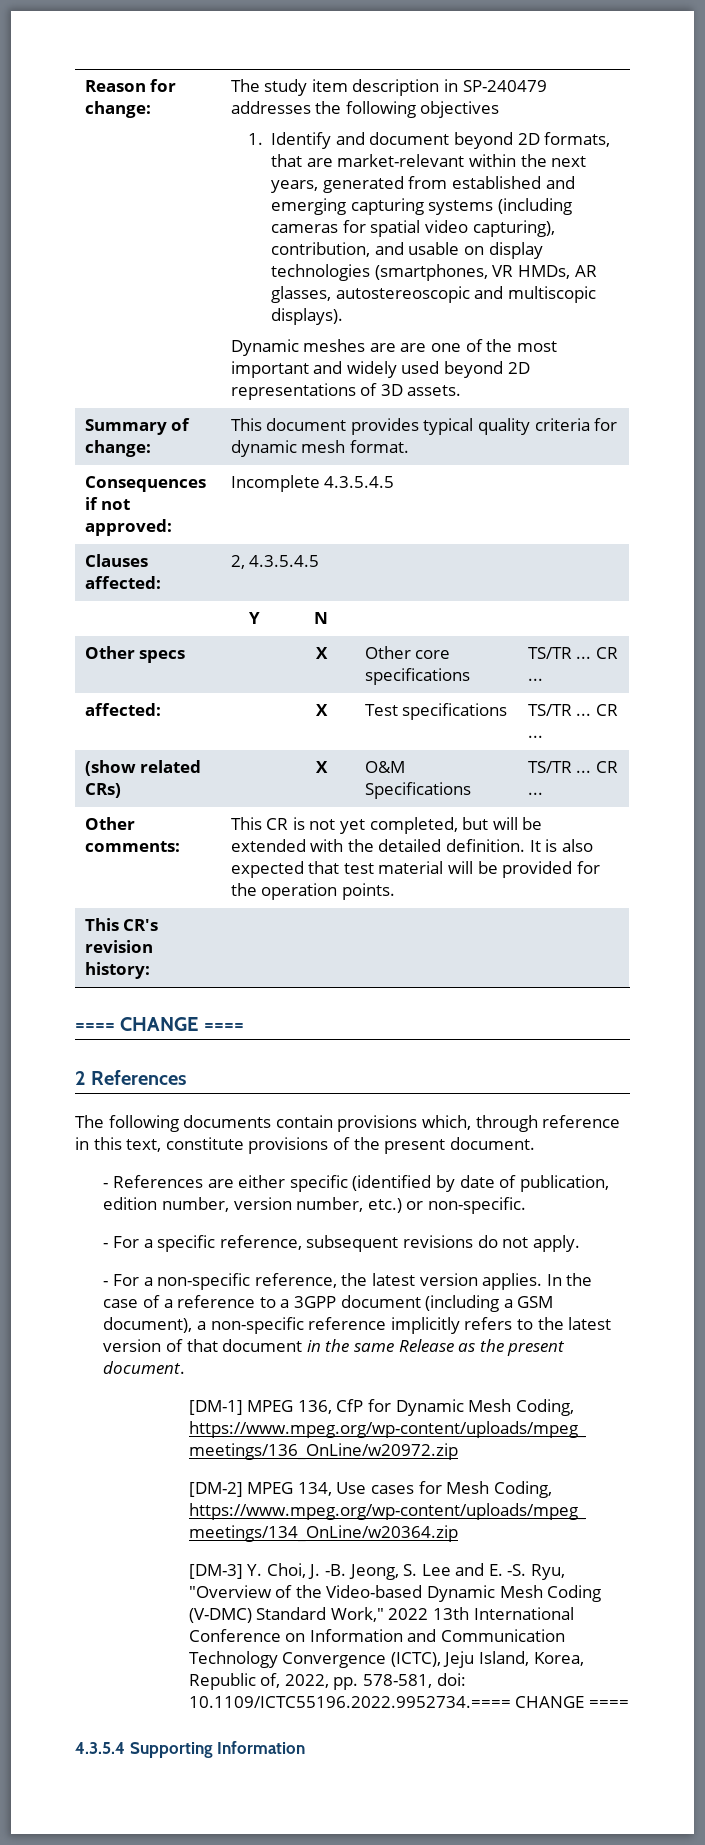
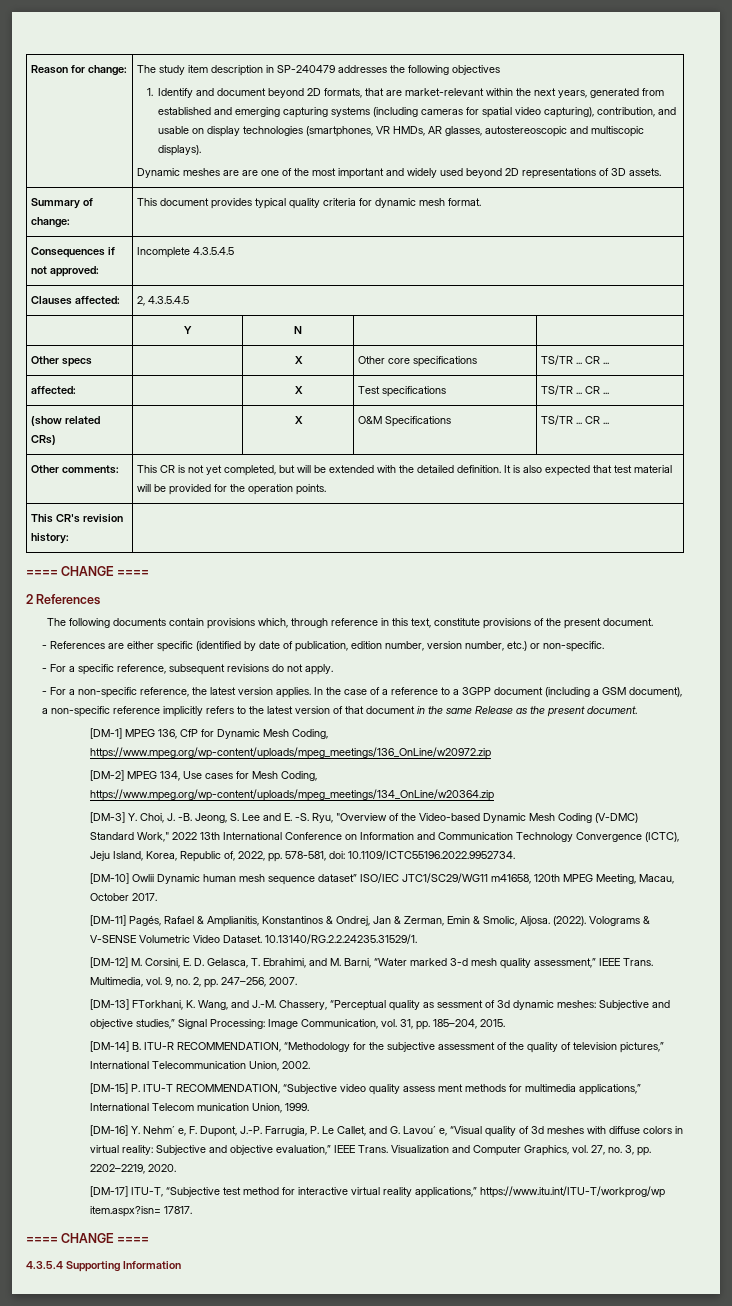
[188,1696,511,1708] 10.1109/ICTC55196.2022.9952734.==== -> [347,850,515,860] [89,873,674,885] [89,893,157,901] [89,915,650,927] [89,934,417,944] [89,957,653,969] [89,977,297,988] [89,999,670,1011] [89,1019,505,1030] [89,1041,664,1053] [89,1061,310,1071] [89,1083,641,1095] [89,1103,309,1113] [89,1125,683,1137] [89,1145,651,1156] [89,1164,176,1174] [89,1186,665,1198] [89,1206,192,1217] [26,1237,58,1243] 10.1109/ICTC55196.2022.9952734. // [DM-10] Owlii Dynamic human mesh sequence dataset” ISO/IEC JTC1/SC29/WG11 m41658, 120th MPEG Meeting, Macau, October 2017. // [DM-11] Pagés, Rafael & Amplianitis, Konstantinos & Ondrej, Jan & Zerman, Emin & Smolic, Aljosa. (2022). Volograms & V-SENSE Volumetric Video Dataset. 10.13140/RG.2.2.24235.31529/1. // [DM-12] M. Corsini, E. D. Gelasca, T. Ebrahimi, and M. Barni, “Water marked 3-d mesh quality assessment,” IEEE Trans. Multimedia, vol. 9, no. 2, pp. 247–256, 2007. // [DM-13] FTorkhani, K. Wang, and J.-M. Chassery, “Perceptual quality as sessment of 3d dynamic meshes: Subjective and objective studies,” Signal Processing: Image Communication, vol. 31, pp. 185–204, 2015. // [DM-14] B. ITU-R RECOMMENDATION, “Methodology for the subjective assessment of the quality of television pictures,” International Telecommunication Union, 2002. // [DM-15] P. ITU-T RECOMMENDATION, “Subjective video quality assess ment methods for multimedia applications,” International Telecom munication Union, 1999. // [DM-16] Y. Nehm´ e, F. Dupont, J.-P. Farrugia, P. Le Callet, and G. Lavou´ e, “Visual quality of 3d meshes with diffuse colors in virtual reality: Subjective and objective evaluation,” IEEE Trans. Visualization and Computer Graphics, vol. 27, no. 3, pp. 2202–2219, 2020. // [DM-17] ITU-T, “Subjective test method for interactive virtual reality applications,” https://www.itu.int/ITU-T/workprog/wp item.aspx?isn= 17817. // ====

